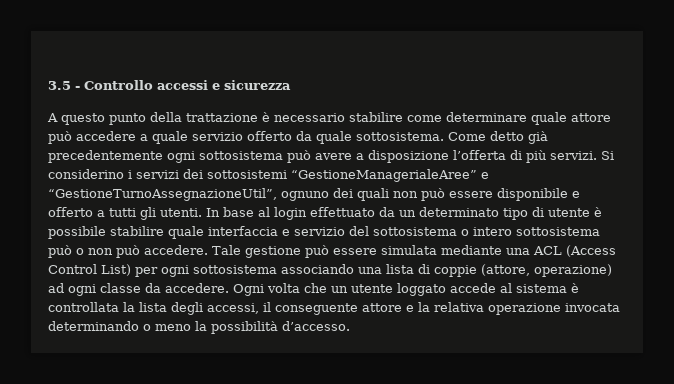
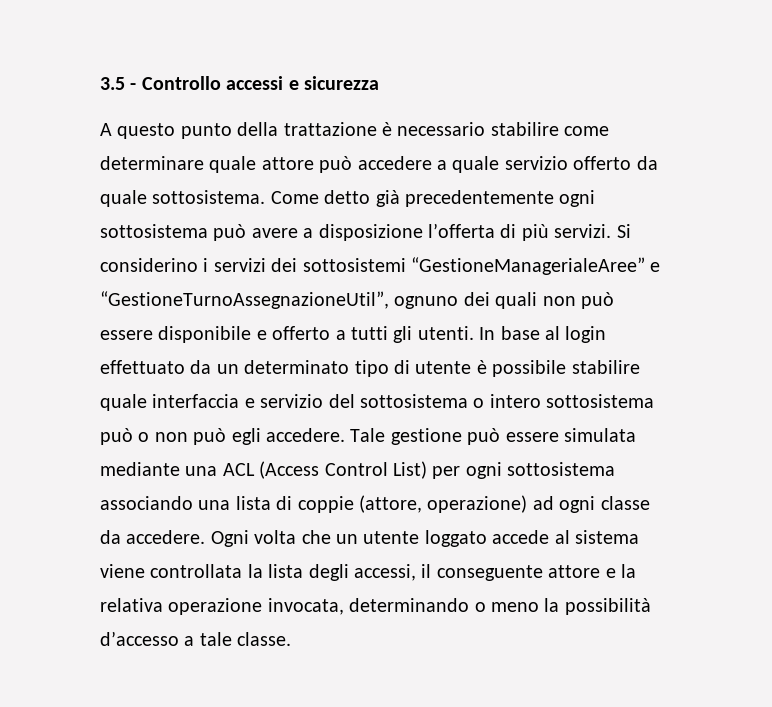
(140, 251) none -> [231,428,261,445] egli
[571,283,579,293] è -> [100,564,145,578] viene
[565,303,620,312] invocata -> [267,598,344,615] invocata,
[282,321,350,331] d’accesso. -> [100,631,292,646] d’accesso a tale classe.

